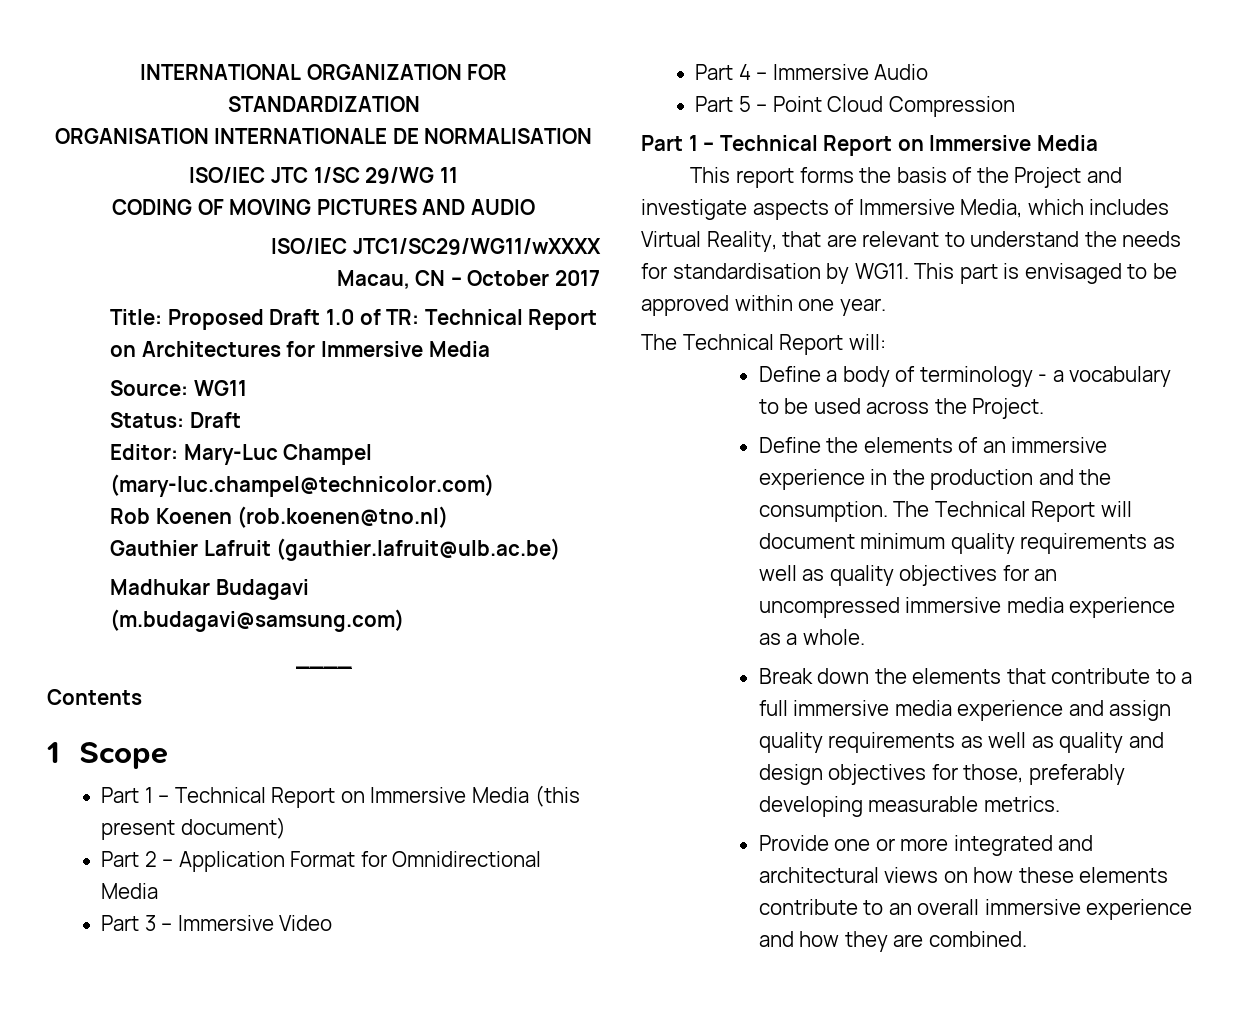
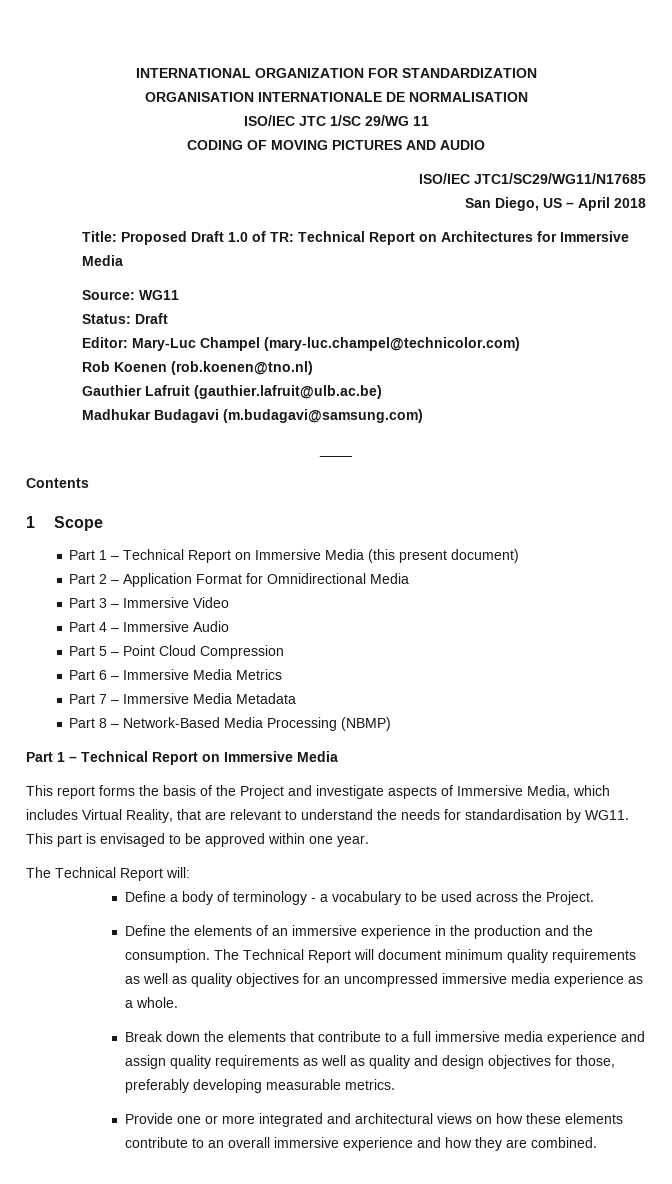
[353,238,601,255] [336,270,601,289] JTC1/SC29/WG11/wXXXX // Macau, CN – October 2017 -> [474,173,646,184] [465,197,646,211] JTC1/SC29/WG11/N17685 // San Diego, US – April 2018
(1015, 106) none -> [69,669,283,680] [69,693,297,704] [69,717,392,731] // Part 6 – Immersive Media Metrics // Part 7 – Immersive Media Metadata // Part 8 – Network-Based Media Processing (NBMP)

